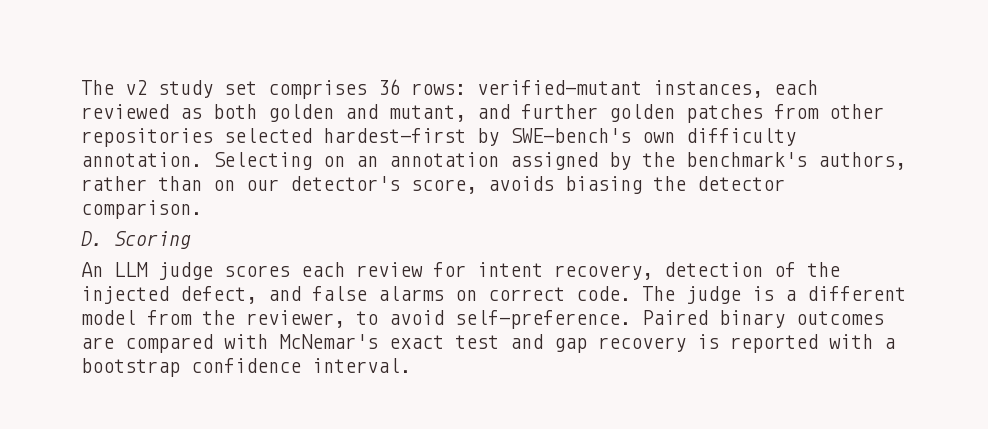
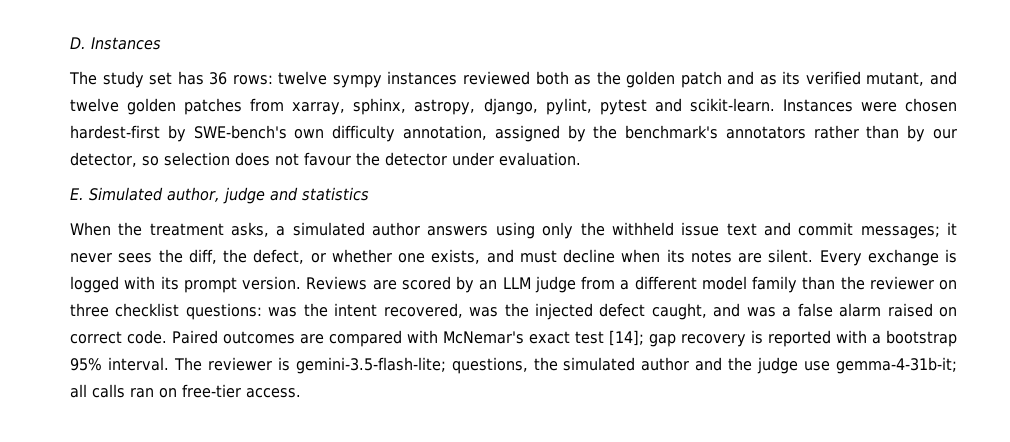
[81,80,147,95] The v2 -> [70,37,161,50] [69,71,97,85] D. Instances // The
[268,80,367,99] comprises -> [177,71,204,85] has
[477,80,818,98] [81,104,378,122] verified-mutant instances, each reviewed as both golden and -> [278,71,861,88] twelve sympy instances reviewed both as the golden patch and as its verified
[521,104,598,119] further -> [70,98,119,112] twelve
[829,104,884,119] [81,128,312,147] other repositories selected -> [292,98,957,115] xarray, sphinx, astropy, django, pylint, pytest and scikit-learn. Instances were chosen
[81,152,499,170] annotation. Selecting on an annotation -> [402,125,487,140] annotation,
[818,152,906,170] authors, -> [725,126,806,139] annotators
[213,176,785,194] [81,200,202,219] [81,231,191,249] [81,262,840,280] [81,286,906,304] [81,310,785,329] on our detector's score, avoids biasing the detector comparison. // D. Scoring // An LLM judge scores each review for intent recovery, detection of the injected defect, and false alarms on correct code. The judge is a different model from the reviewer, to avoid self-preference. Paired binary -> [907,125,958,142] [70,152,581,167] [70,187,369,204] [70,222,958,239] [70,249,957,266] [70,276,957,293] [70,303,958,320] [70,330,218,344] by our detector, so selection does not favour the detector under evaluation. // E. Simulated author, judge and statistics // When the treatment asks, a simulated author answers using only the withheld issue text and commit messages; it never sees the diff, the defect, or whether one exists, and must decline when its notes are silent. Every exchange is logged with its prompt version. Reviews are scored by an LLM judge from a different model family than the reviewer on three checklist questions: was the intent recovered, was the injected defect caught, and was a false alarm raised on correct code. Paired
[510,334,543,349] and -> [609,330,644,346] [14];
[191,358,411,373] confidence interval. -> [70,357,958,374] [70,384,301,398] 95% interval. The reviewer is gemini-3.5-flash-lite; questions, the simulated author and the judge use gemma-4-31b-it; all calls ran on free-tier access.

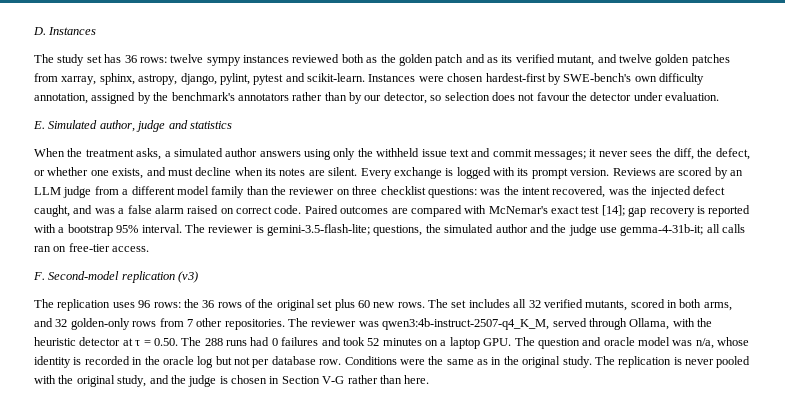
(301, 393) none -> [33,271,199,283] [34,299,732,311] [34,318,712,330] [34,337,750,349] [34,356,751,368] [34,375,430,387] // F. Second-model replication (v3) // The replication uses 96 rows: the 36 rows of the original set plus 60 new rows. The set includes all 32 verified mutants, scored in both arms, and 32 golden-only rows from 7 other repositories. The reviewer was qwen3:4b-instruct-2507-q4_K_M, served through Ollama, with the heuristic detector at τ = 0.50. The 288 runs had 0 failures and took 52 minutes on a laptop GPU. The question and oracle model was n/a, whose identity is recorded in the oracle log but not per database row. Conditions were the same as in the original study. The replication is never pooled with the original study, and the judge is chosen in Section V-G rather than here.

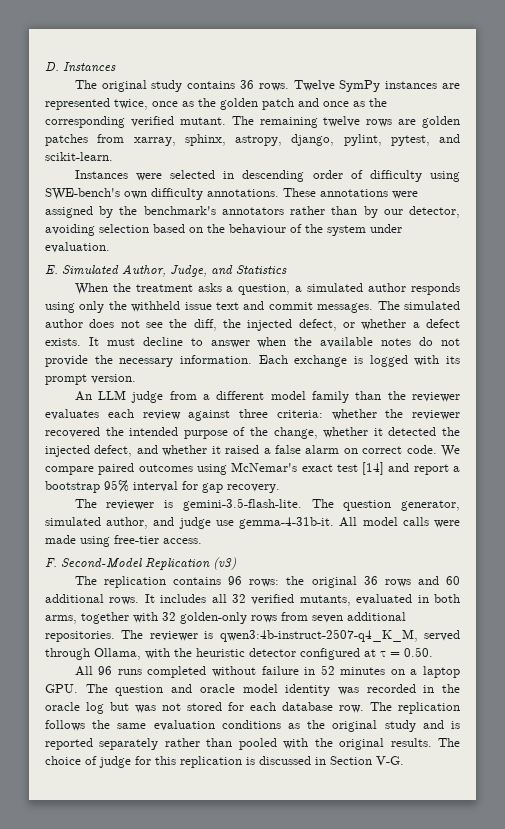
[57,54,364,66] study set has 36 rows: twelve sympy instances reviewed both -> [101,80,460,92] [45,98,178,110] original study contains 36 rows. Twelve SymPy instances are represented twice, once
[487,54,652,66] as its verified mutant, and twelve -> [323,98,387,107] [45,116,417,128] once as the corresponding verified mutant. The remaining twelve rows are
[253,74,284,85] pytest -> [390,135,430,146] pytest,
(365, 77) none -> (113, 156) //
[447,73,704,85] [34,93,88,104] chosen hardest-first by SWE-bench's own difficulty annotation, -> [170,170,461,182] [45,188,418,200] selected in descending order of difficulty using SWE-bench's own difficulty annotations. These annotations were
[430,92,632,101] so selection does not favour the detector -> [45,224,366,236] avoiding selection based on the behaviour of the system
[99,120,232,132] author, judge and statistics -> [122,264,287,277] Author, Judge, and Statistics
[136,148,162,160] asks, -> [197,283,291,295] asks a question,
[259,151,301,157] answers -> [411,283,461,295] responds
[534,149,653,160] messages; it never sees -> [317,301,460,313] [45,319,163,328] messages. The simulated author does not see
(713, 152) none -> [247,319,293,331] injected
[90,167,392,179] one exists, and must decline when its notes are silent. Every -> [412,319,460,328] [45,337,461,348] [45,355,288,367] a defect exists. It must decline to answer when the available notes do not provide the necessary information. Each
[612,167,743,179] Reviews are scored by an -> [74,391,92,401] // An
[336,186,725,198] [34,205,115,217] on three checklist questions: was the intent recovered, was the injected defect caught, and was -> [45,409,460,421] [45,427,461,439] [45,445,260,457] evaluates each review against three criteria: whether the reviewer recovered the intended purpose of the change, whether it detected the injected defect, and whether it raised
[187,205,219,214] raised -> (340, 449) none
[304,205,751,217] [34,224,746,236] [34,246,67,252] Paired outcomes are compared with McNemar's exact test [14]; gap recovery is reported with a bootstrap 95% interval. The reviewer is gemini-3.5-flash-lite; questions, the simulated author and the judge use gemma-4-31b-it; all calls ran on -> [441,445,461,457] [45,462,461,475] [45,480,280,493] [74,498,460,511] [45,517,461,529] [45,535,110,547] We compare paired outcomes using McNemar's exact test [14] and report a bootstrap 95% interval for gap recovery. // The reviewer is gemini-3.5-flash-lite. The question generator, simulated author, and judge use gemma-4-31b-it. All model calls were made using
[48,271,175,283] Second-model replication -> [61,558,210,570] Second-Model Replication
[112,302,135,308] uses -> [173,577,222,585] contains
(199, 303) none -> [311,576,357,588] original
[245,299,467,311] of the original set plus 60 new rows. The set -> [417,576,460,585] [45,594,155,605] and 60 additional rows. It
[630,299,665,308] scored -> [356,594,413,605] evaluated
[34,318,53,327] and -> [81,612,158,624] together with
[186,318,223,327] 7 other -> [312,612,406,623] seven additional
[358,321,379,327] was -> [204,631,214,639] is
(121, 341) none -> [300,648,360,660] configured
[181,337,365,346] The 288 runs had 0 failures and took -> [74,666,316,678] // All 96 runs completed without failure in
[672,337,750,349] [34,356,82,368] was n/a, whose identity is -> [285,684,359,696] identity was
[234,356,751,368] [34,375,430,387] not per database row. Conditions were the same as in the original study. The replication is never pooled with the original study, and the judge is chosen in Section V-G rather than here. -> [135,702,460,714] [45,720,460,732] [45,738,461,750] [45,756,404,768] was not stored for each database row. The replication follows the same evaluation conditions as the original study and is reported separately rather than pooled with the original results. The choice of judge for this replication is discussed in Section V-G.

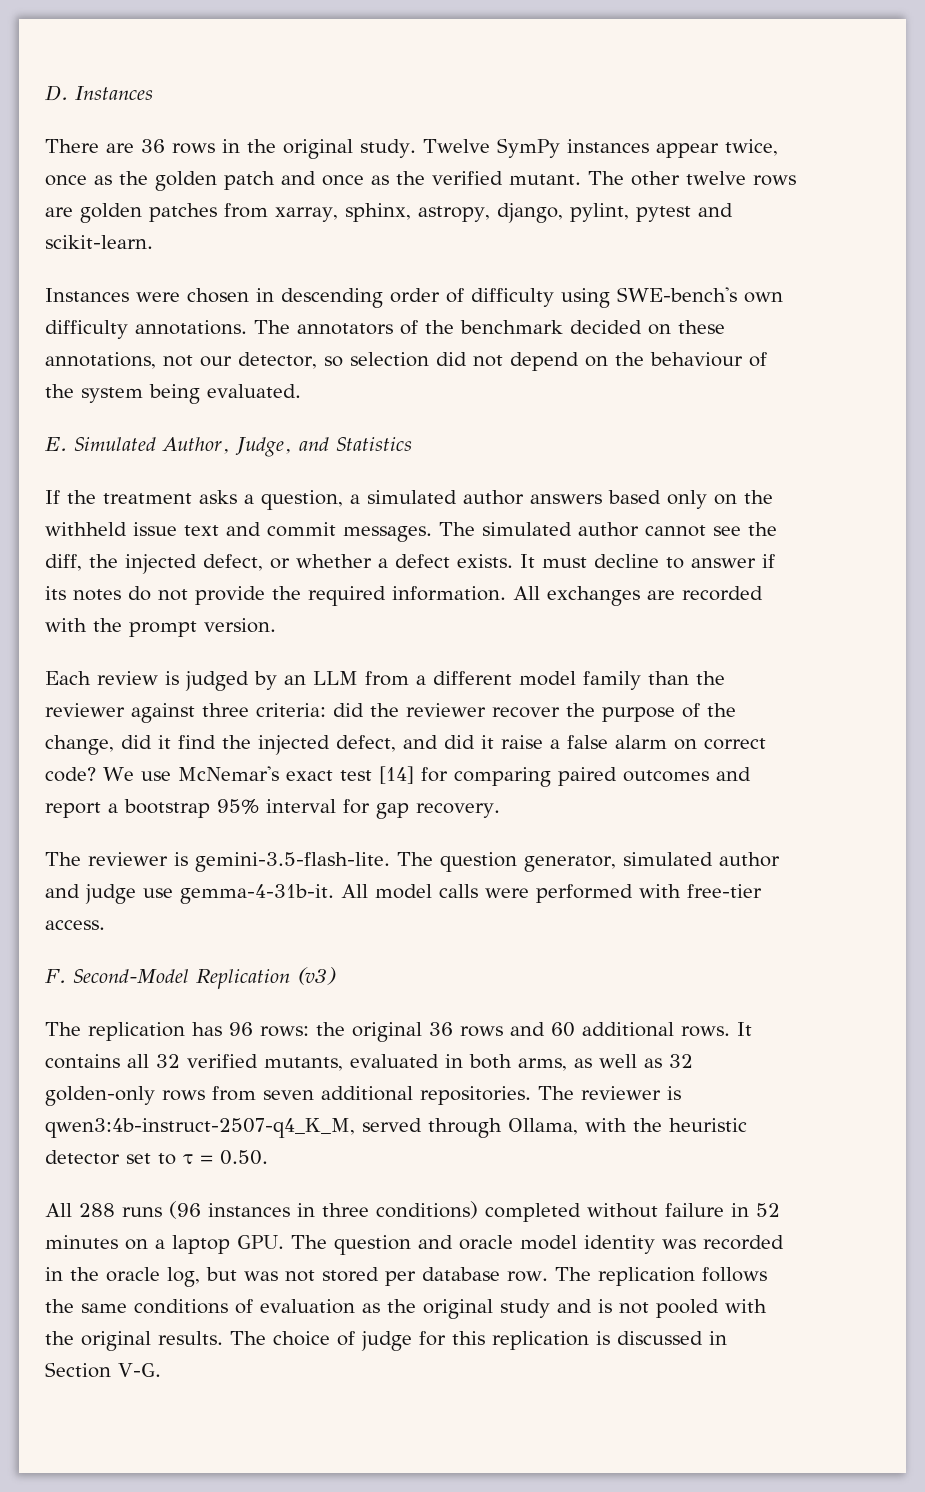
[74,80,289,92] The original study contains 36 rows. -> [45,139,416,159] There are 36 rows in the original study.
[442,83,460,89] [45,98,110,110] are represented -> [655,143,719,158] appear
[45,116,125,128] corresponding -> (425, 178) none
[259,117,318,128] remaining -> [631,171,680,186] other
[390,135,430,146] pytest, -> [635,206,691,222] pytest
[170,170,216,179] selected -> [187,288,249,303] chosen
[283,188,418,199] [45,206,461,218] [45,224,185,236] These annotations were assigned by the benchmark's annotators rather than by our detector, avoiding selection based -> [254,320,725,335] [45,352,579,371] The annotators of the benchmark decided on these annotations, not our detector, so selection did not depend
[370,224,402,233] [45,242,110,253] under evaluation. -> [149,384,301,404] being evaluated.
[74,283,108,295] When -> [45,490,60,504] If
[411,283,461,295] [45,301,105,313] responds using only -> [530,490,737,509] answers based only on
[89,319,140,328] does not -> [645,525,706,537] cannot
[257,337,374,348] when the available -> [762,554,775,568] [45,586,66,600] if its
[119,355,460,367] [45,374,136,385] [74,390,164,403] necessary information. Each exchange is logged with its prompt version. // An LLM judge -> [308,586,763,606] [45,618,276,637] [45,671,358,691] required information. All exchanges are recorded with the prompt version. // Each review is judged by an LLM
[45,409,181,420] evaluates each review -> (125, 710) none
[331,409,460,420] [45,427,179,438] whether the reviewer recovered the intended -> [333,703,595,718] did the reviewer recover the
[323,427,437,438] whether it detected -> [121,735,216,749] did it find
[162,445,260,456] whether it raised -> [444,735,543,749] did it raise
[406,445,461,457] [45,462,385,475] code. We compare paired outcomes using McNemar's exact test [14] -> [45,766,709,787] code? We use McNemar's exact test [14] for comparing paired outcomes
[106,517,149,529] author, -> [718,852,780,867] author
[45,535,110,547] made using -> [536,884,681,903] performed with
[173,577,222,585] contains -> [192,1022,222,1036] has
[160,594,207,603] includes -> [45,1054,120,1069] contains
[81,612,158,624] together with -> [574,1054,662,1068] as well as
[300,648,376,660] configured at -> [126,1153,176,1165] set to
[98,666,142,675] 96 runs -> [79,1201,478,1219] 288 runs (96 instances in three conditions)
[86,702,104,714] log -> [167,1267,200,1287] log,
[228,702,276,711] for each -> [385,1271,416,1286] per
[153,720,281,731] evaluation conditions -> [134,1299,355,1314] conditions of evaluation
[45,738,233,750] reported separately rather than -> [619,1302,649,1314] not

